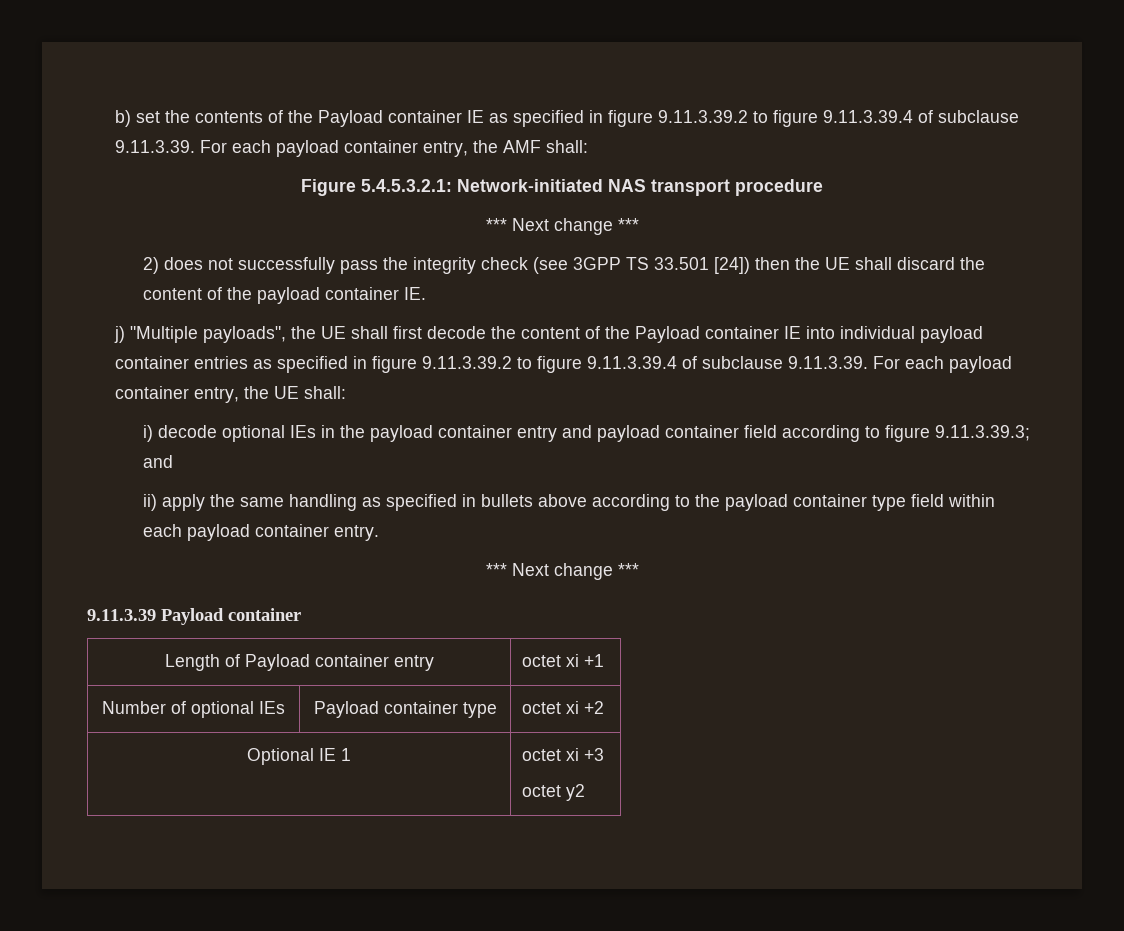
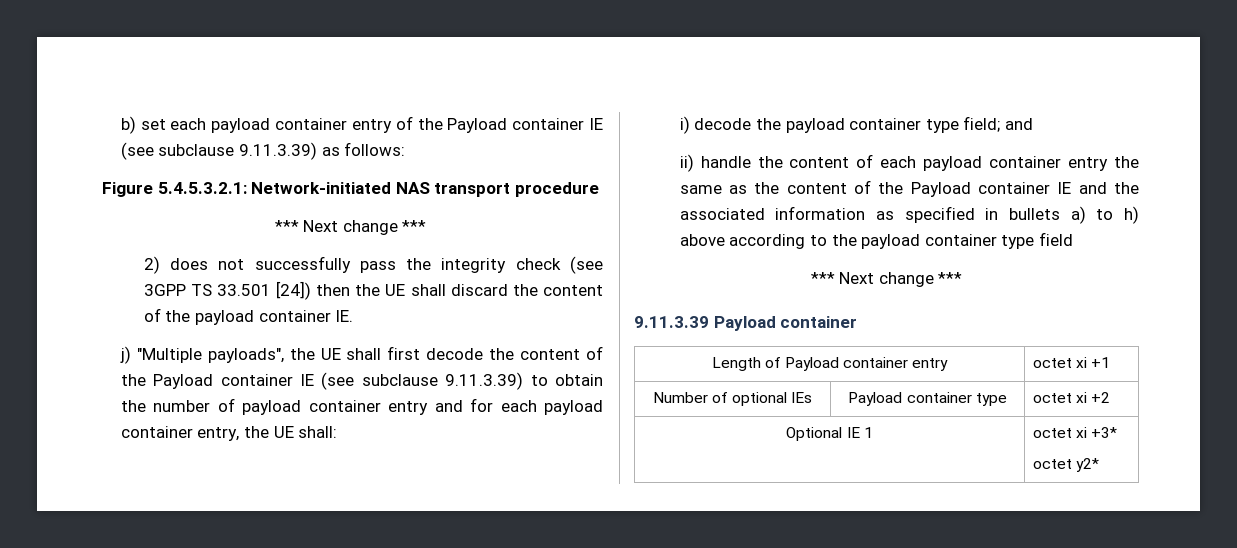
[165,110,1020,127] [115,140,589,157] the contents of the Payload container IE as specified in figure 9.11.3.39.2 to figure 9.11.3.39.4 of subclause 9.11.3.39. For each payload container entry, the AMF shall: -> [170,116,603,133] [120,142,406,160] each payload container entry of the Payload container IE (see subclause 9.11.3.39) as follows:
[806,326,984,343] [115,356,901,373] into individual payload container entries as specified in figure 9.11.3.39.2 to figure 9.11.3.39.4 of subclause 9.11.3.39. For -> [321,372,603,390] [120,398,494,415] (see subclause 9.11.3.39) to obtain the number of payload container entry and for
[222,425,1031,442] [143,455,174,468] [143,494,358,511] optional IEs in the payload container entry and payload container field according to figure 9.11.3.39.3; and // ii) apply the same handling -> [755,116,1033,133] [679,154,1139,172] [679,180,1139,197] [679,206,866,220] the payload container type field; and // ii) handle the content of each payload container entry the same as the content of the Payload container IE and the associated information
(534, 500) none -> [1070,206,1139,224] a) to h)
[948,494,996,507] [143,524,380,541] within each payload container entry. -> (1073, 239) none
[584,748,605,761] [522,784,586,801] +3 // octet y2 -> [1091,427,1118,438] [1032,458,1100,472] +3* // octet y2*

